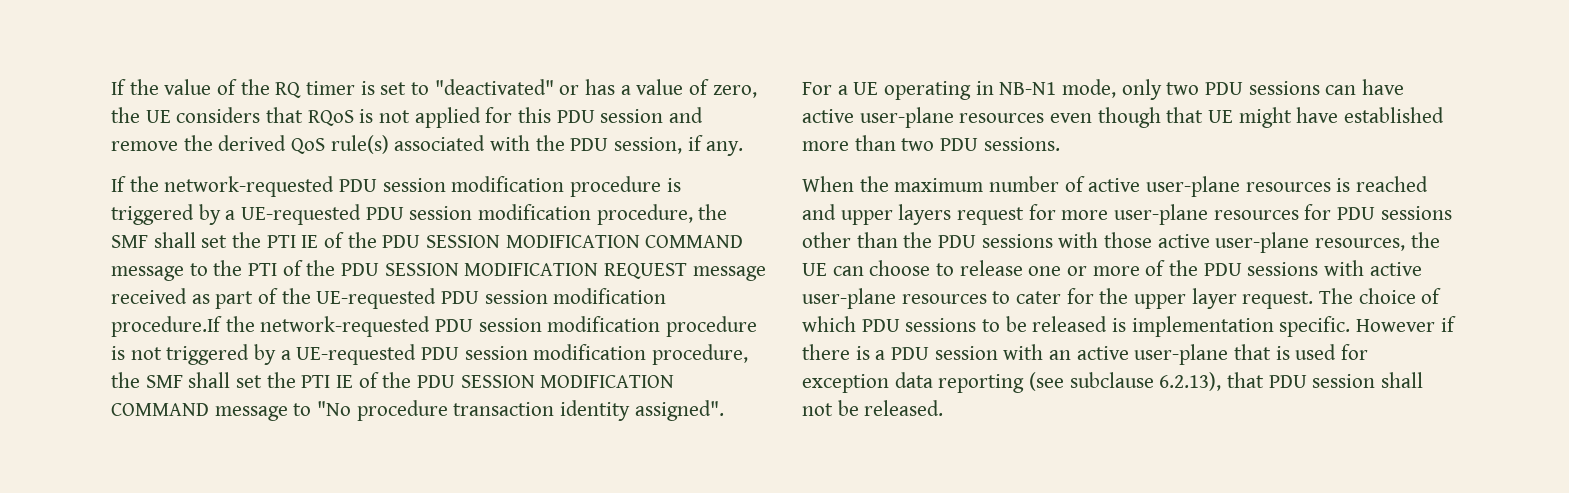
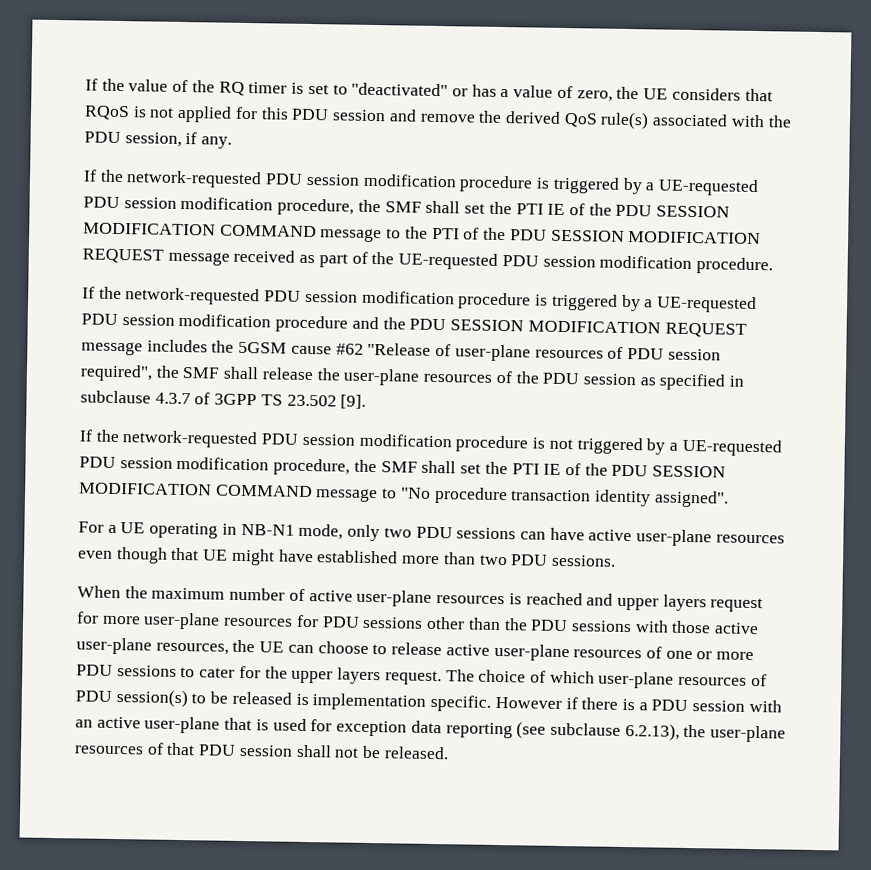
[111,316,222,337] procedure.If -> [695,257,773,275] [82,286,757,314] [81,313,747,338] [81,339,721,362] [80,364,745,391] [80,390,367,409] [79,429,93,442] procedure. // If the network-requested PDU session modification procedure is triggered by a UE-requested PDU session modification procedure and the PDU SESSION MODIFICATION REQUEST message includes the 5GSM cause #62 "Release of user-plane resources of PDU session required", the SMF shall release the user-plane resources of the PDU session as specified in subclause 4.3.7 of 3GPP TS 23.502 [9]. // If
[1028,260,1422,276] [802,288,987,309] one or more of the PDU sessions with active user-plane resources -> [445,643,755,662] [76,664,177,677] active user-plane resources of one or more PDU sessions
[1191,288,1237,309] layer -> [337,667,382,685] layers
[861,318,977,332] PDU sessions -> [598,671,767,689] [75,689,188,708] user-plane resources of PDU session(s)
(1222, 381) none -> [683,724,787,743] [74,742,164,755] the user-plane resources of

